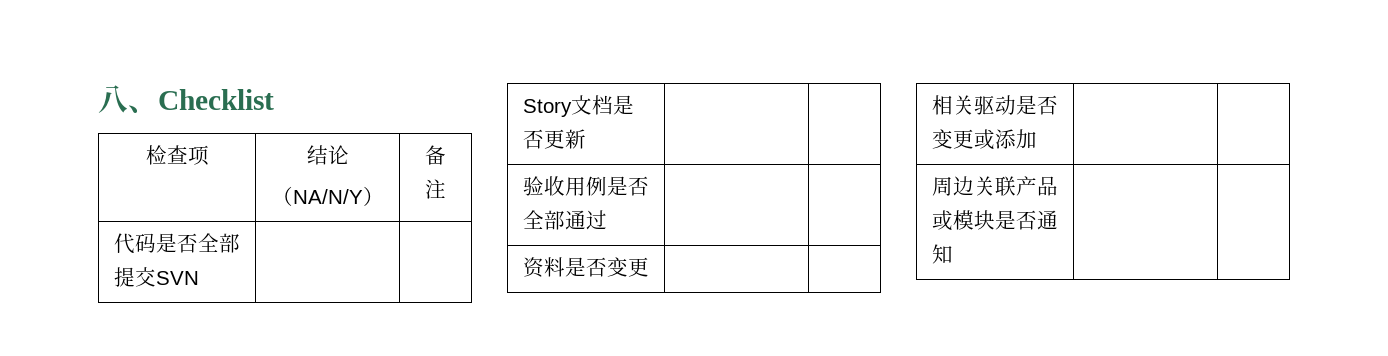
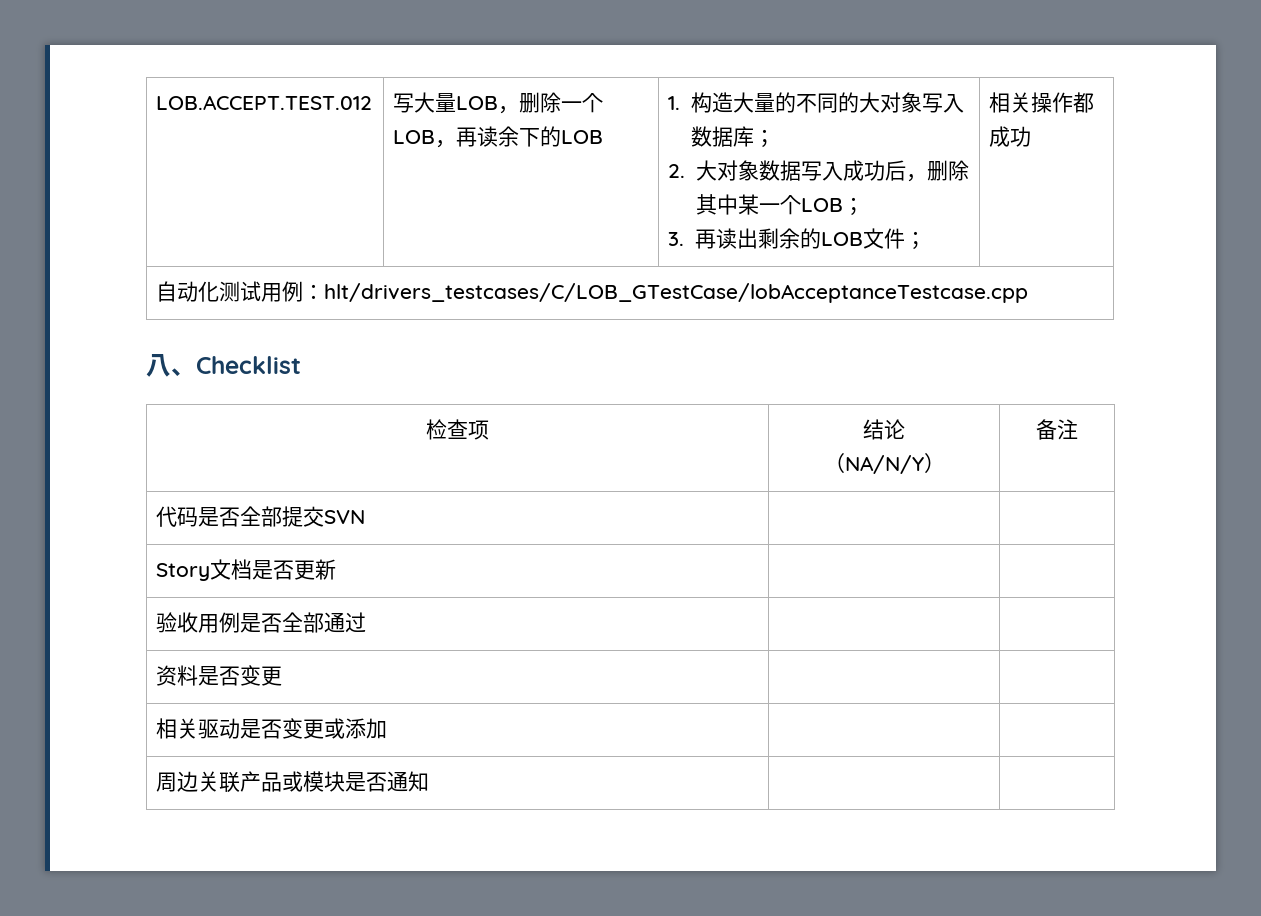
(98, 99) none -> [156,95,373,110] [393,92,604,114] [393,126,604,148] [668,92,964,113] [690,126,775,148] [668,160,969,182] [695,194,864,216] [668,228,926,250] [989,92,1095,113] [989,126,1032,147] [156,281,1029,303] LOB.ACCEPT.TEST.012 | 写大量LOB，删除一个LOB，再读余下的LOB | 1.构造大量的不同的大对象写入数据库； // 2.大对象数据写入成功后，删除其中某一个LOB； // 3.再读出剩余的LOB文件； | 相关操作都成功 // 自动化测试用例：hlt/drivers_testcases/C/LOB_GTestCase/lobAcceptanceTestcase.cpp //

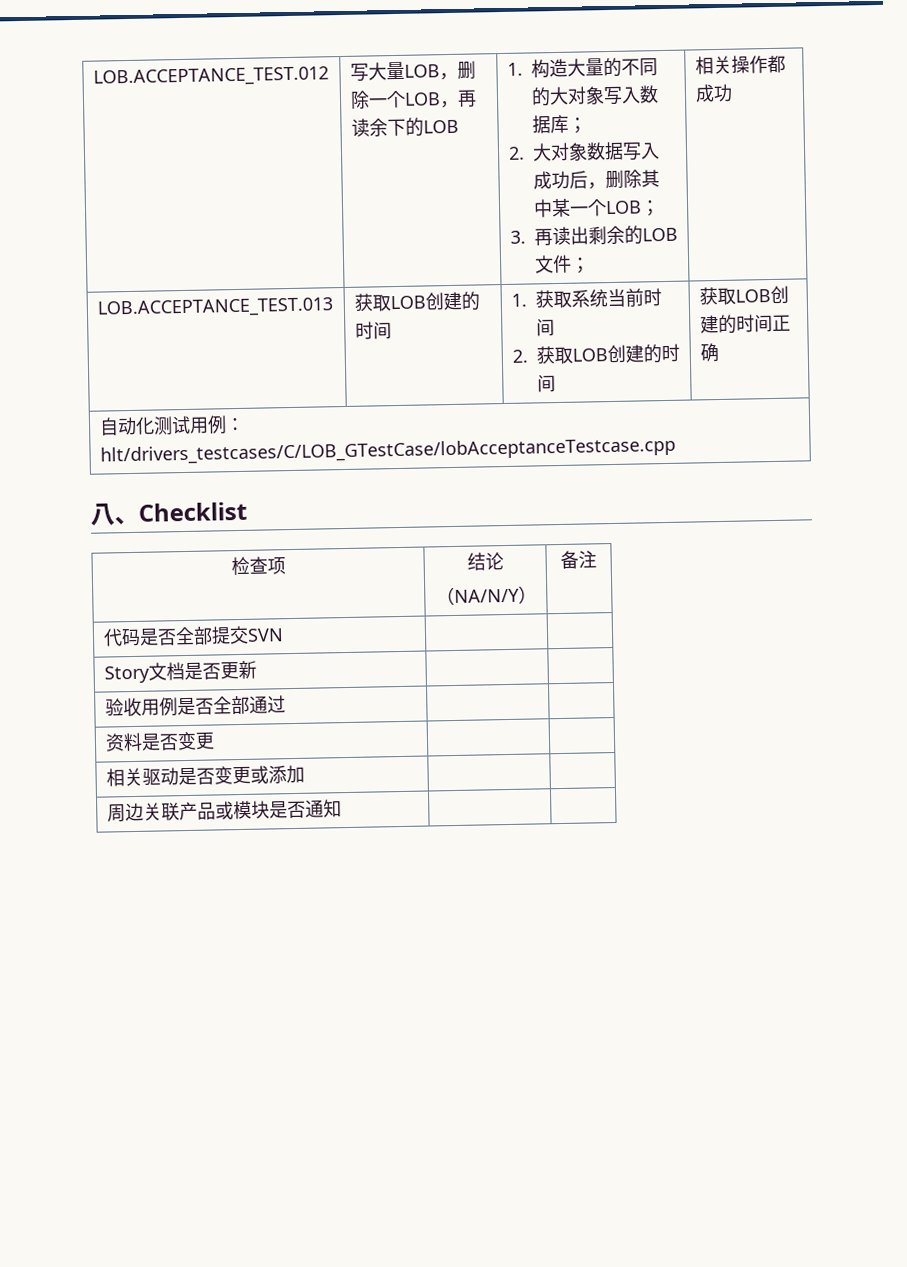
[156,95,373,110] LOB.ACCEPT.TEST.012 -> [92,66,329,88] LOB.ACCEPTANCE_TEST.012
(1032, 136) none -> [96,297,334,319] [353,291,480,312] [354,321,392,340] [510,288,662,309] [535,318,555,337] [511,343,680,365] [536,374,556,393] [698,285,789,306] [699,313,791,335] [699,342,719,363] // LOB.ACCEPTANCE_TEST.013 | 获取LOB创建的时间 | 1.获取系统当前时间 // 2.获取LOB创建的时间 | 获取LOB创建的时间正确

